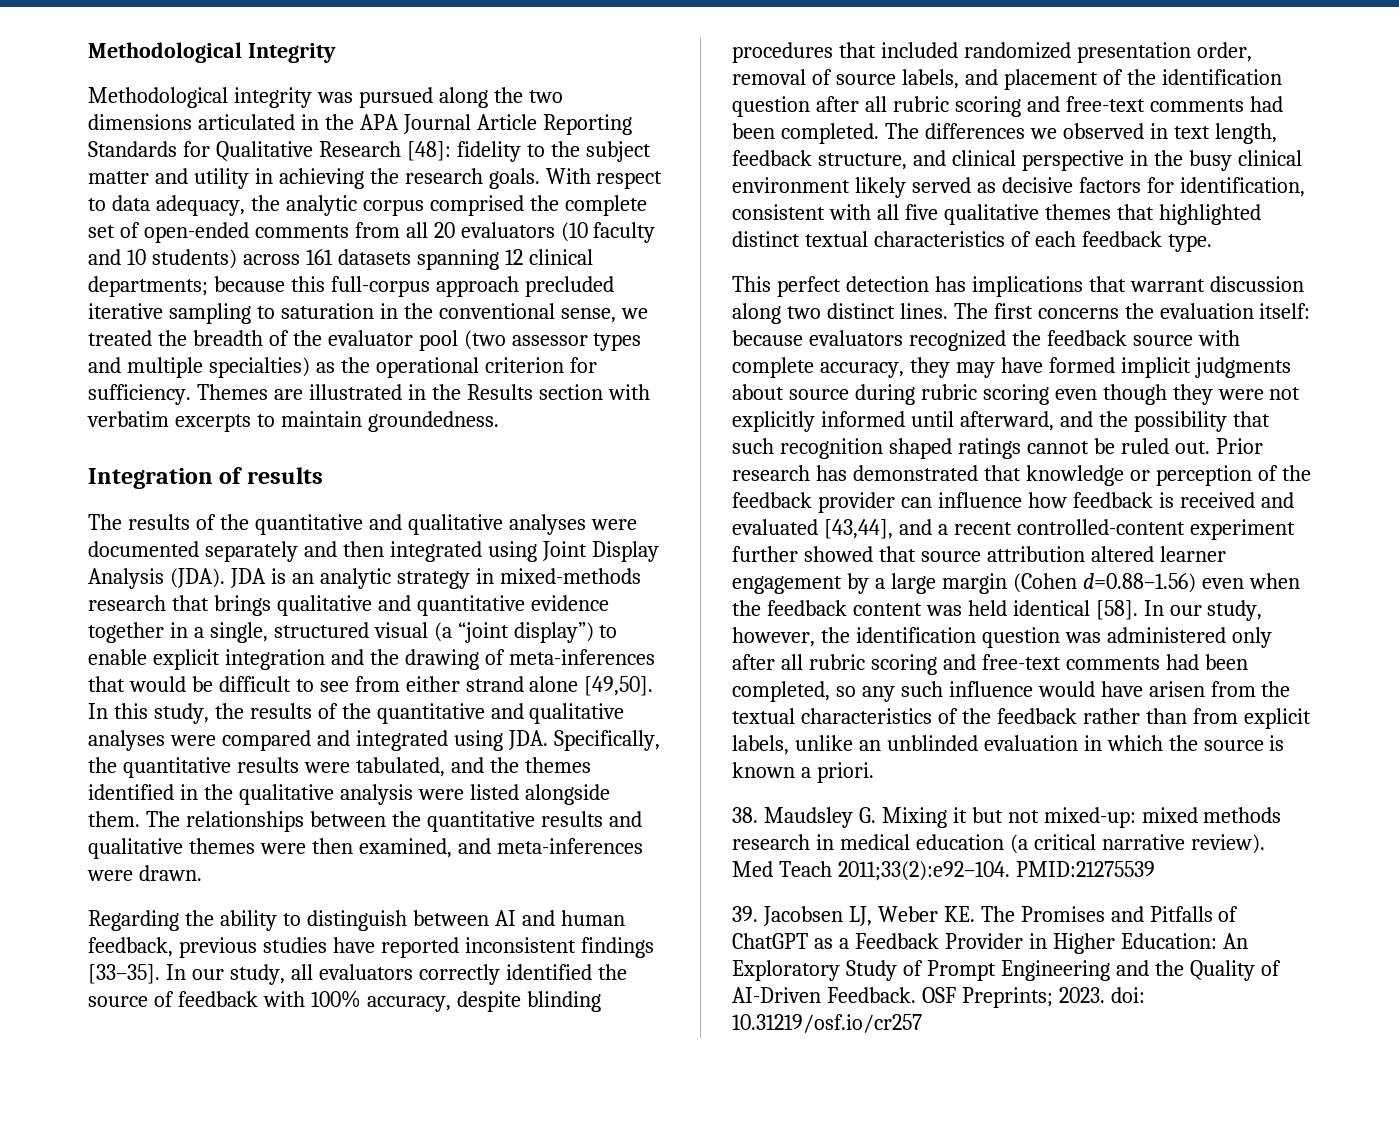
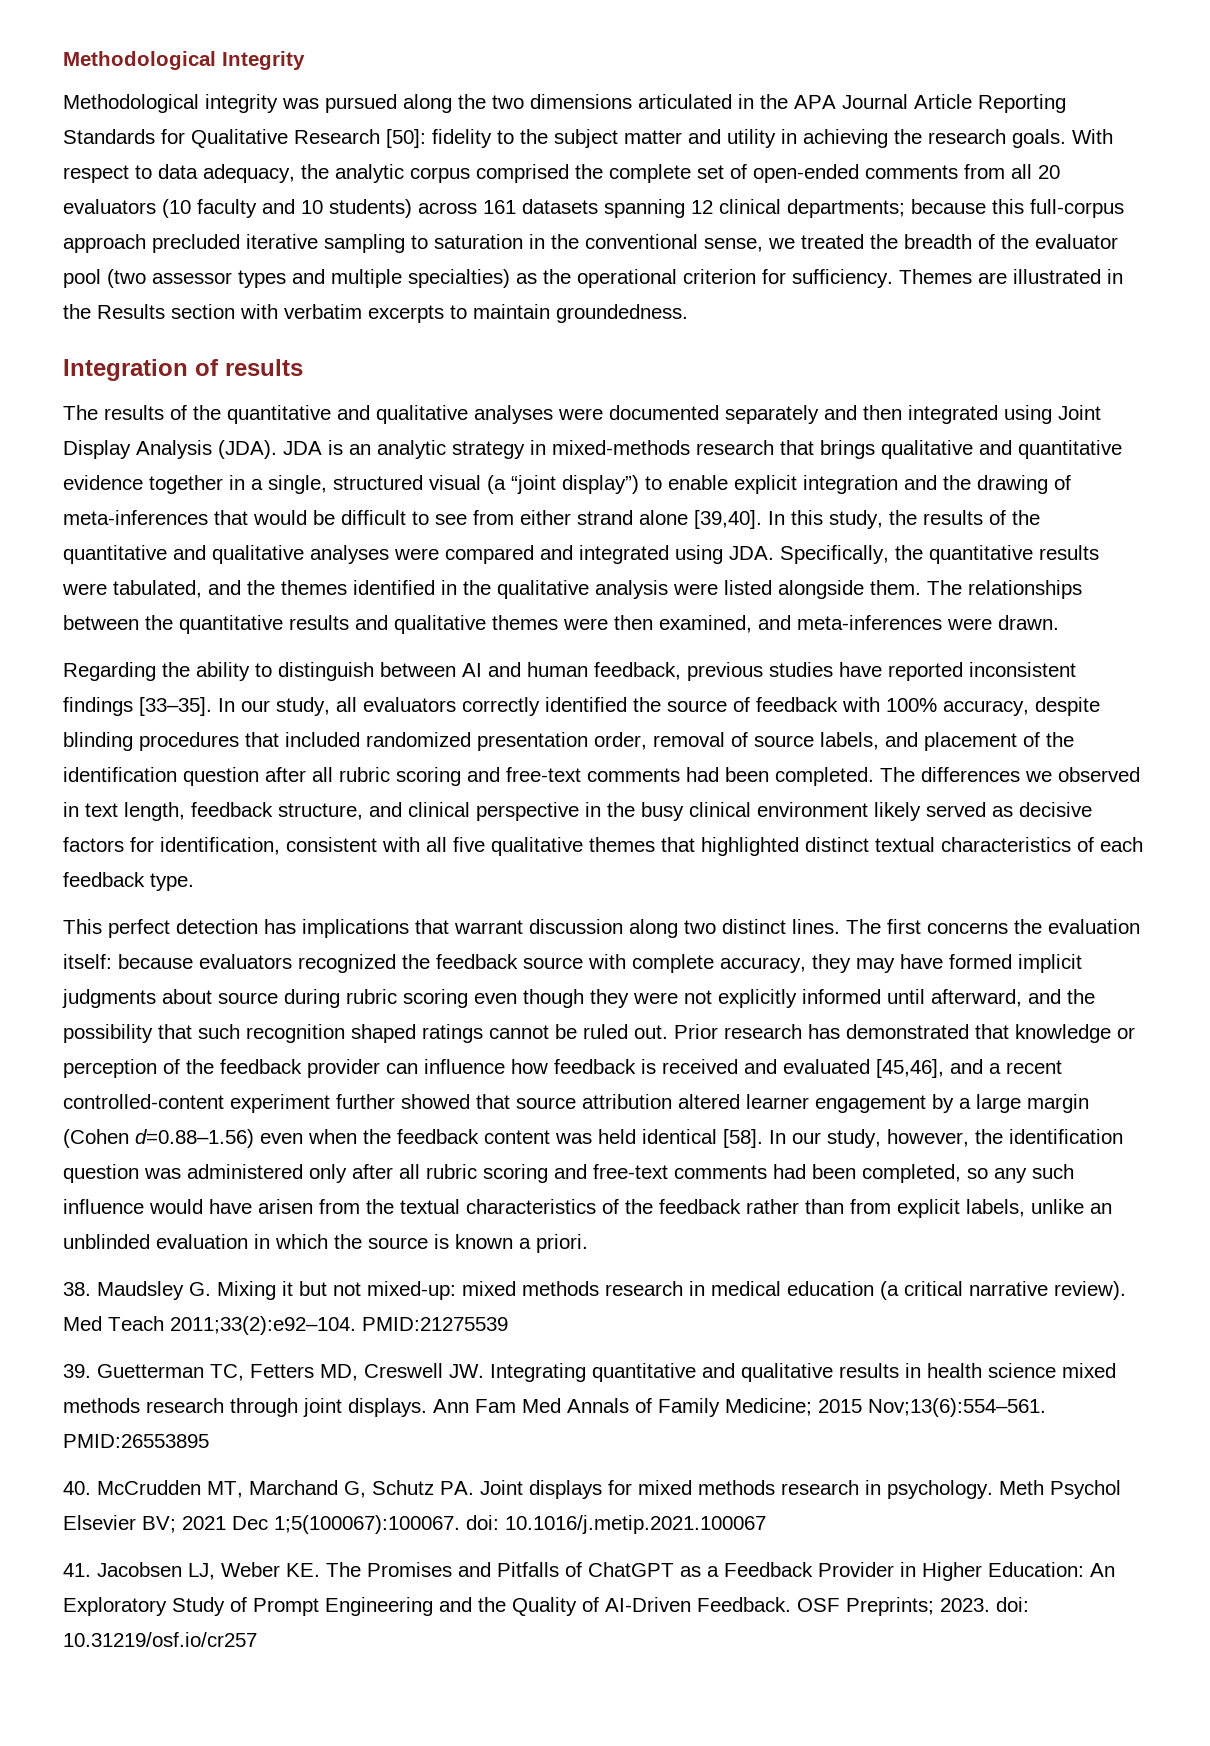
[406,141,451,161] [48]: -> [386,129,426,148] [50]:
[584,676,654,696] [49,50]. -> [694,510,762,529] [39,40].
[823,519,893,539] [43,44], -> [876,1059,944,1078] [45,46],
(758, 914) none -> [97,1363,1116,1382] [63,1398,1046,1417] [63,1434,209,1448] [63,1480,1121,1499] [63,1515,766,1534] [63,1563,91,1577] Guetterman TC, Fetters MD, Creswell JW. Integrating quantitative and qualitative results in health science mixed methods research through joint displays. Ann Fam Med Annals of Family Medicine; 2015 Nov;13(6):554–561. PMID:26553895 // 40. McCrudden MT, Marchand G, Schutz PA. Joint displays for mixed methods research in psychology. Meth Psychol Elsevier BV; 2021 Dec 1;5(100067):100067. doi: 10.1016/j.metip.2021.100067 // 41.

